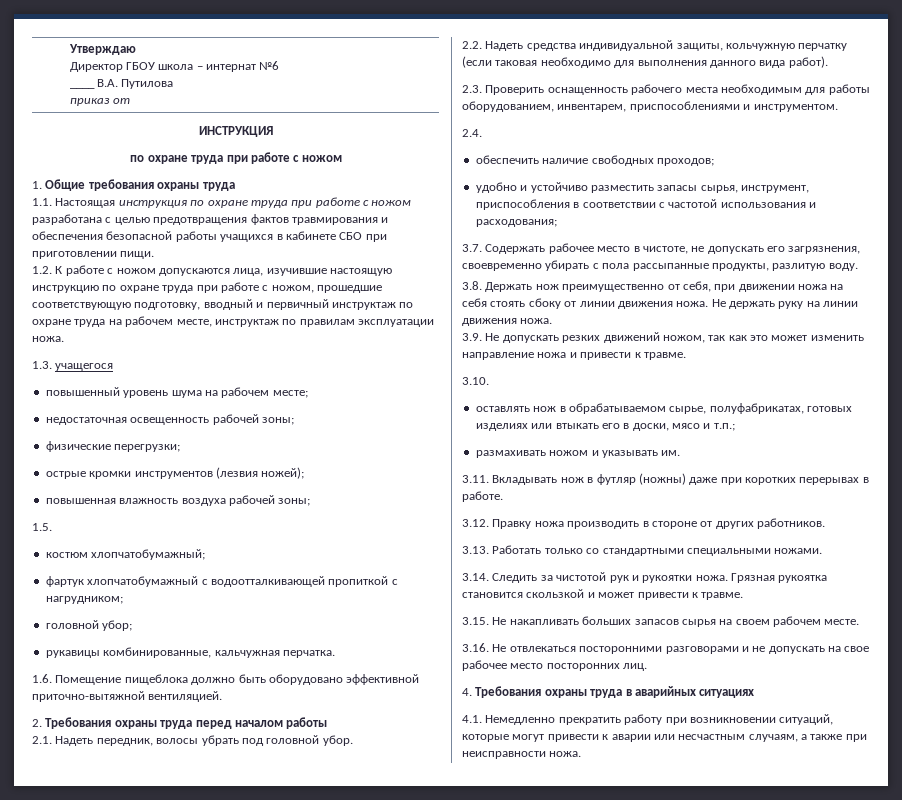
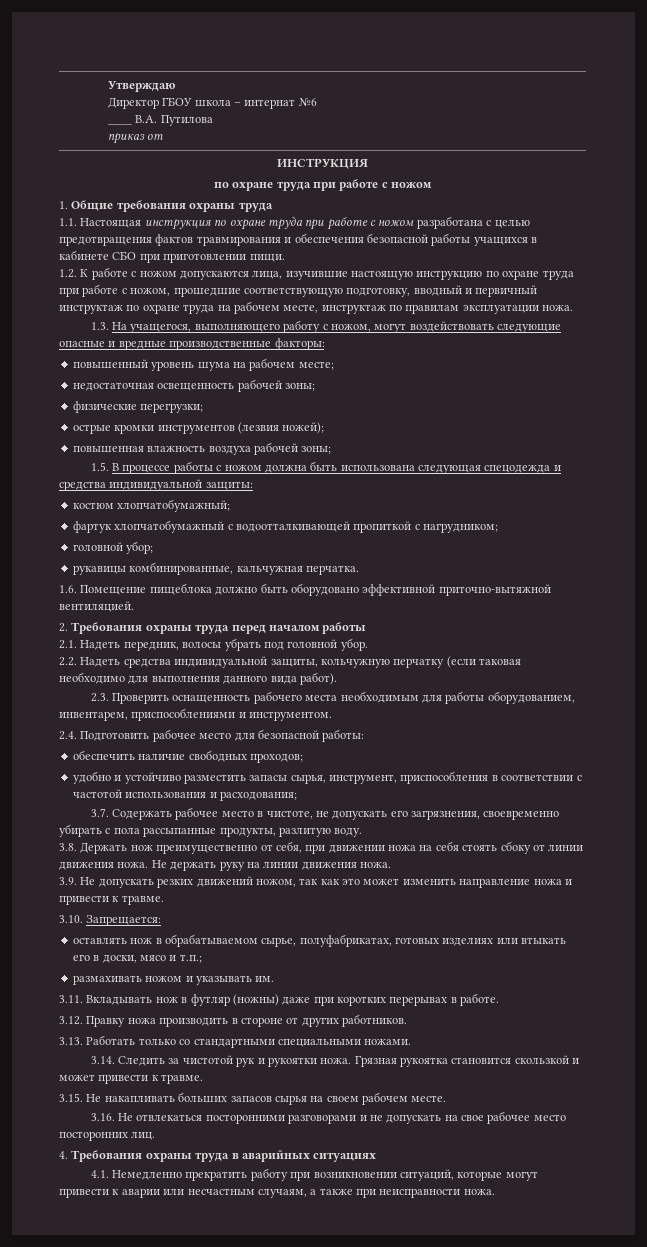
[55,363,114,371] учащегося -> [112,320,562,333] [59,338,325,350] На учащегося, выполняющего работу с ножом, могут воздействовать следующие опасные и вредные производственные факторы:
(52, 527) none -> [112,461,561,474] [59,479,253,491] В процессе работы с ножом должна быть использована следующая спецодежда и средства индивидуальной защиты:
(482, 133) none -> [80,729,365,742] Подготовить рабочее место для безопасной работы:
(489, 381) none -> [86,915,162,926] Запрещается:

